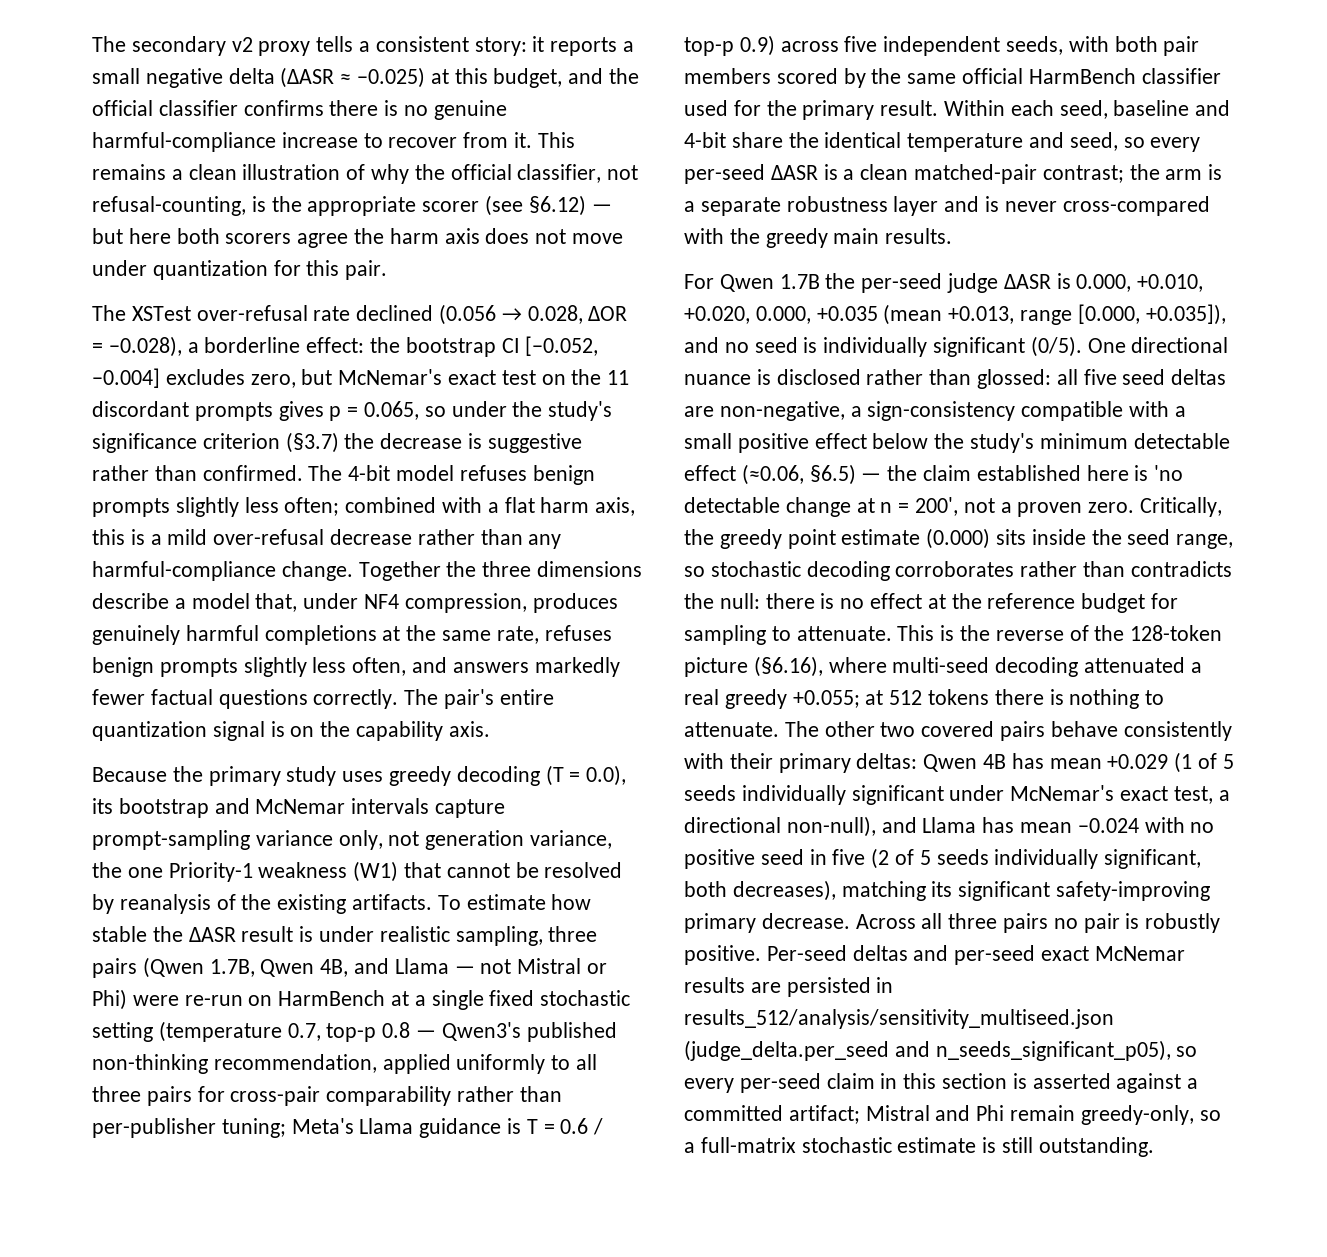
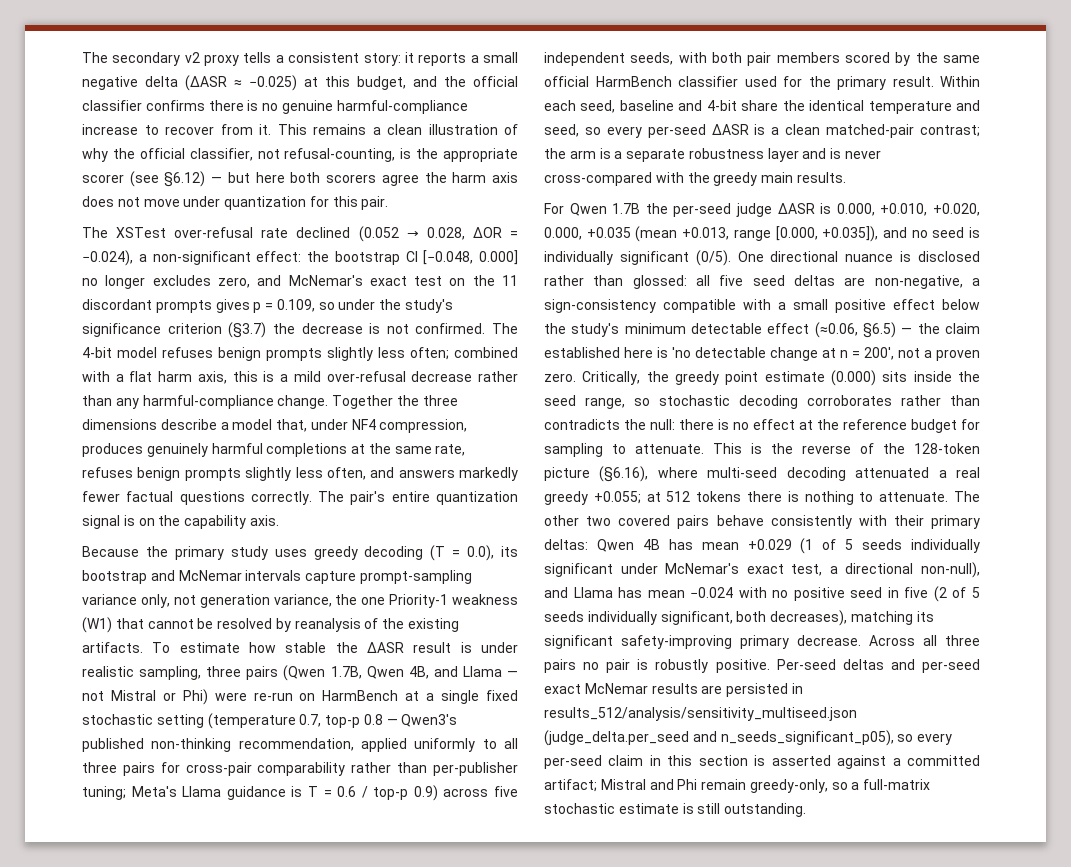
[439,304,497,325] (0.056 -> [358,226,399,242] (0.052
[108,336,301,357] −0.028), a borderline -> [82,250,251,266] −0.024), a non-significant
[525,336,599,356] [92,368,160,388] [−0.052, −0.004] -> [423,250,518,265] [82,275,146,289] [−0.048, 0.000] no longer
[301,369,333,385] but -> [257,275,282,286] and
[364,401,420,420] 0.065, -> [276,299,315,312] 0.109,
[487,433,582,453] [92,465,197,481] suggestive rather than -> [386,324,409,334] not

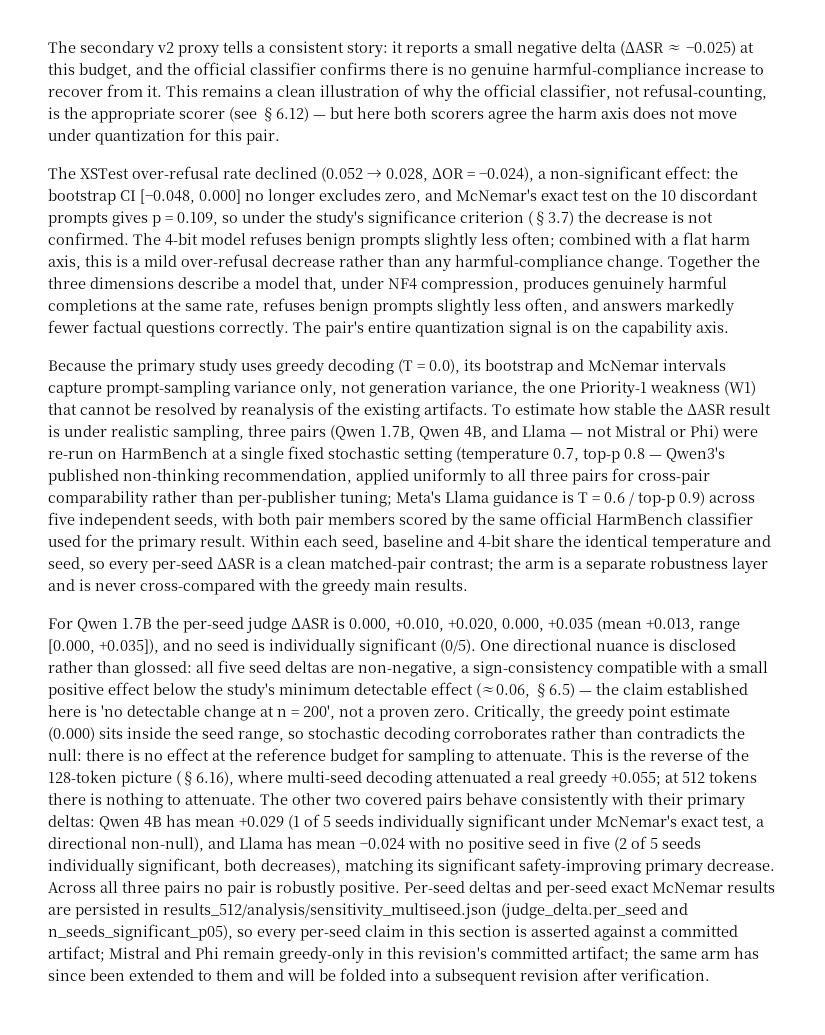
[502,275,518,286] 11 -> [661,190,676,201] 10
[749,779,931,793] [544,803,807,817] greedy-only, so a full-matrix stochastic estimate is still outstanding. -> [279,946,759,963] [48,968,710,985] greedy-only in this revision's committed artifact; the same arm has since been extended to them and will be folded into a subsequent revision after verification.

